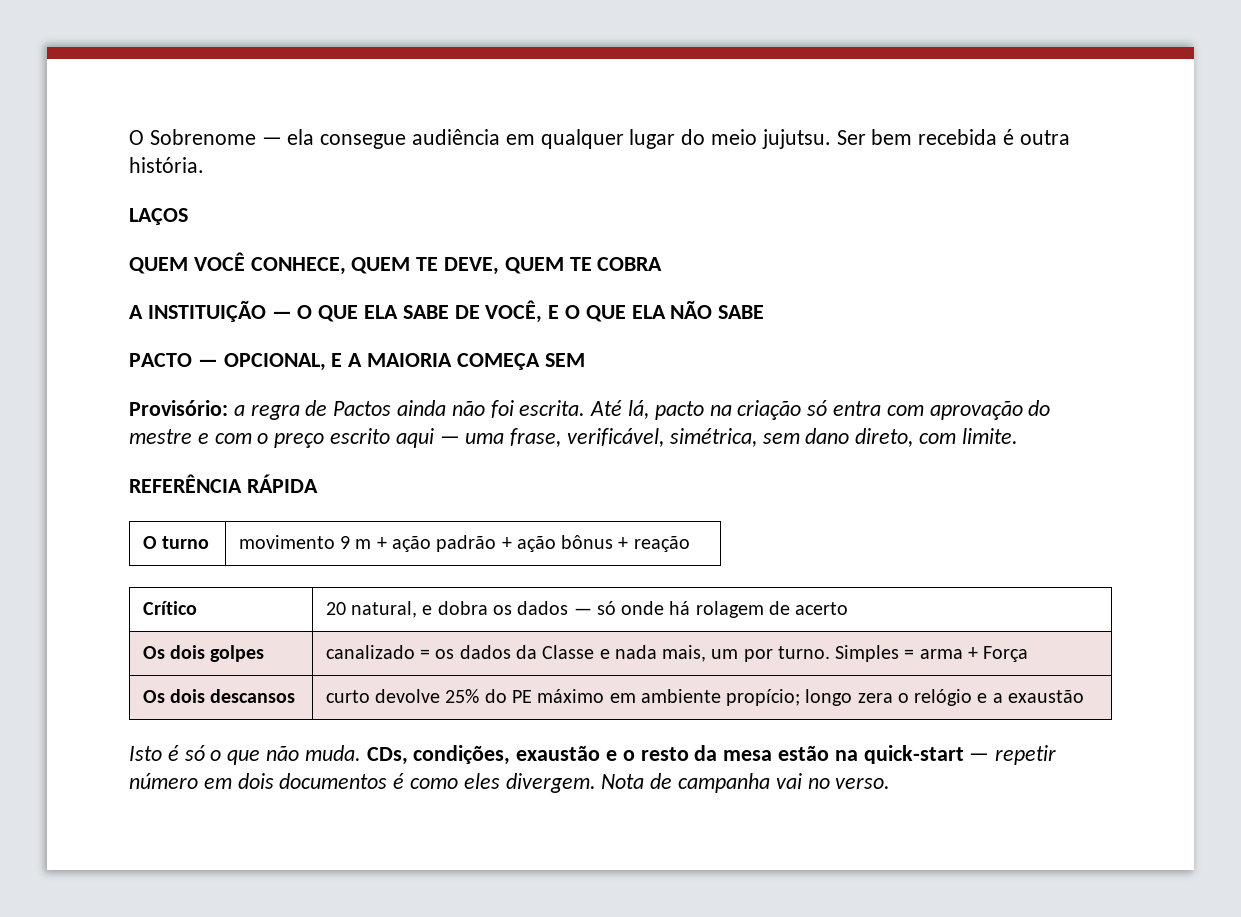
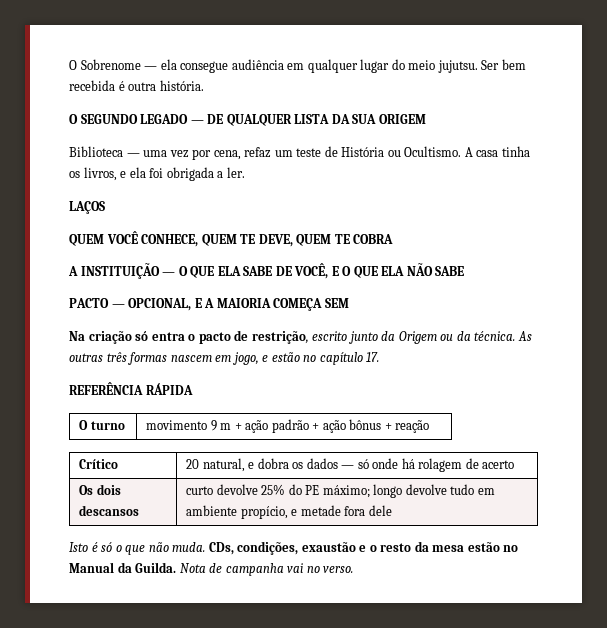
(204, 165) none -> [69,114,426,126] [69,146,530,160] [69,167,245,181] // O SEGUNDO LEGADO — DE QUALQUER LISTA DA SUA ORIGEM // Biblioteca — uma vez por cena, refaz um teste de História ou Ocultismo. A casa tinha os livros, e ela foi obrigada a ler.
[129,400,1051,420] [129,428,1018,448] Provisório: a regra de Pactos ainda não foi escrita. Até lá, pacto na criação só entra com aprovação do mestre e com o preço escrito aqui — uma frase, verificável, simétrica, sem dano direto, com limite. -> [69,330,532,344] [69,352,380,365] Na criação só entra o pacto de restrição, escrito junto da Origem ou da técnica. As outras três formas nascem em jogo, e estão no capítulo 17.
[142,645,265,662] [325,645,1029,662] // Os dois golpes | canalizado = os dados da Classe e nada mais, um por turno. Simples = arma + Força -> (515, 464) none
[537,689,1084,706] máximo em ambiente propício; longo zera o relógio e a exaustão -> [322,484,495,498] [186,505,392,519] máximo; longo devolve tudo em ambiente propício, e metade fora dele
[834,745,1057,765] [129,773,596,793] na quick-start — repetir número em dois documentos é como eles divergem. -> [503,545,519,552] [69,562,177,573] no Manual da Guilda.

